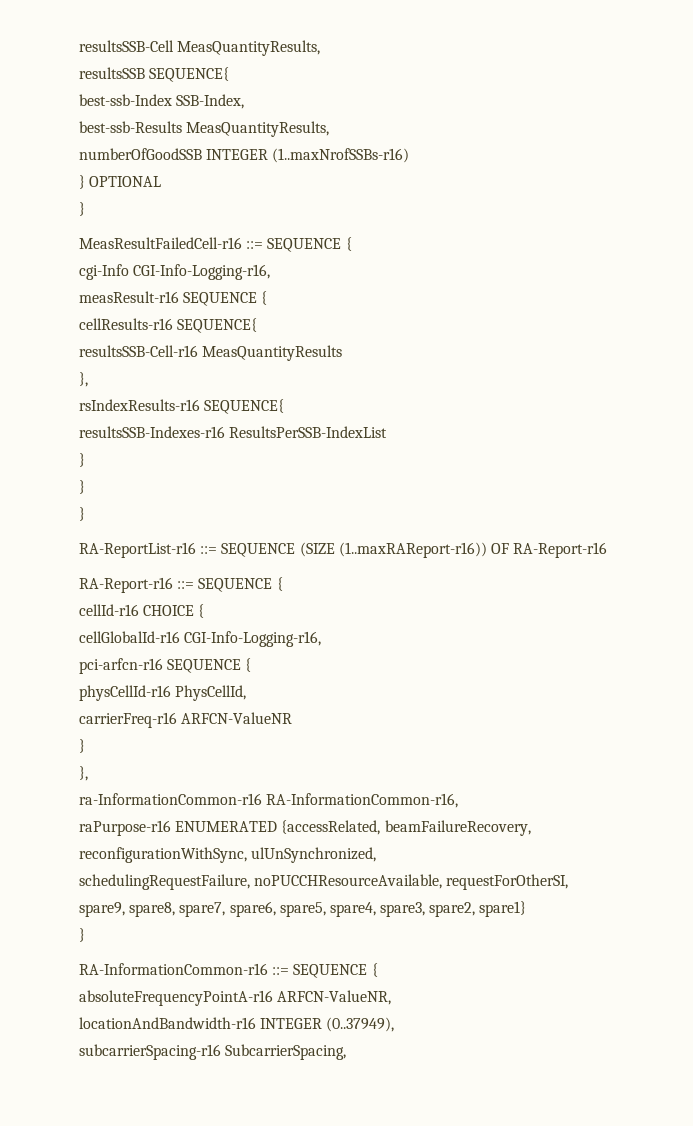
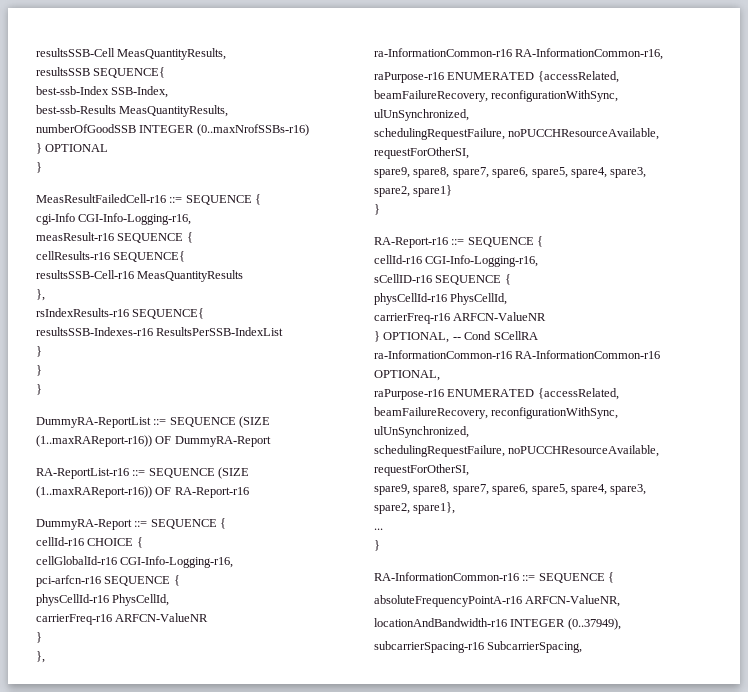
[272,148,410,163] (1..maxNrofSSBs-r16) -> [196,124,309,136] (0..maxNrofSSBs-r16)
(85, 514) none -> [36,416,271,428] [36,435,271,447] // DummyRA-ReportList ::= SEQUENCE (SIZE (1..maxRAReport-r16)) OF DummyRA-Report
[79,577,173,593] RA-Report-r16 -> [36,519,132,530] DummyRA-Report
(85, 935) none -> [374,236,544,248] [374,255,539,267] [374,274,511,285] [374,293,508,305] [374,312,547,324] [374,331,538,343] [374,350,661,359] [374,370,440,381] [374,388,619,400] [374,407,619,419] [374,426,469,438] [374,445,660,457] [374,464,469,476] [374,484,647,495] [374,502,456,514] [374,528,383,530] [374,540,380,551] // RA-Report-r16 ::= SEQUENCE { // cellId-r16 CGI-Info-Logging-r16, // sCellID-r16 SEQUENCE { // physCellId-r16 PhysCellId, // carrierFreq-r16 ARFCN-ValueNR // } OPTIONAL, -- Cond SCellRA // ra-InformationCommon-r16 RA-InformationCommon-r16 OPTIONAL, // raPurpose-r16 ENUMERATED {accessRelated, beamFailureRecovery, reconfigurationWithSync, ulUnSynchronized, // schedulingRequestFailure, noPUCCHResourceAvailable, requestForOtherSI, // spare9, spare8, spare7, spare6, spare5, spare4, spare3, spare2, spare1}, // ... // }

